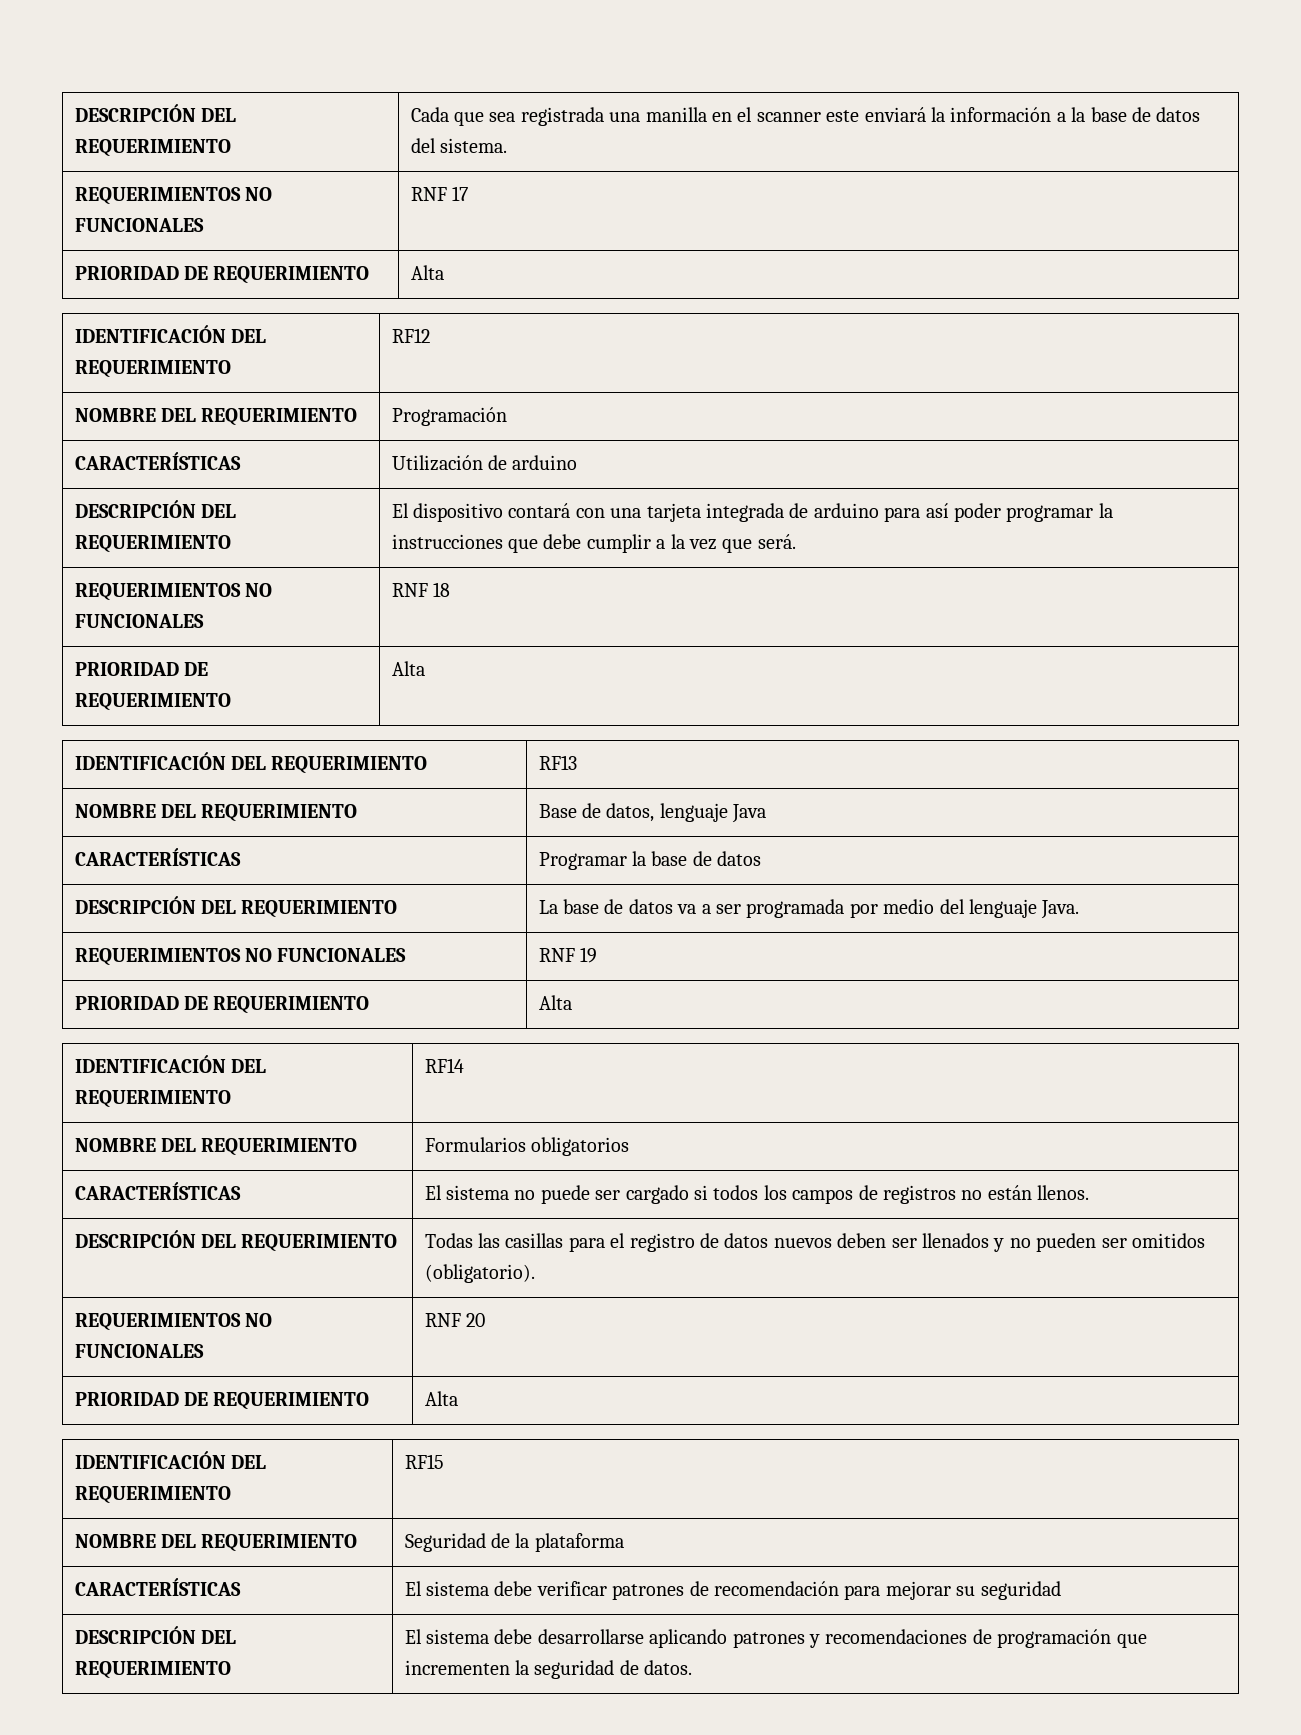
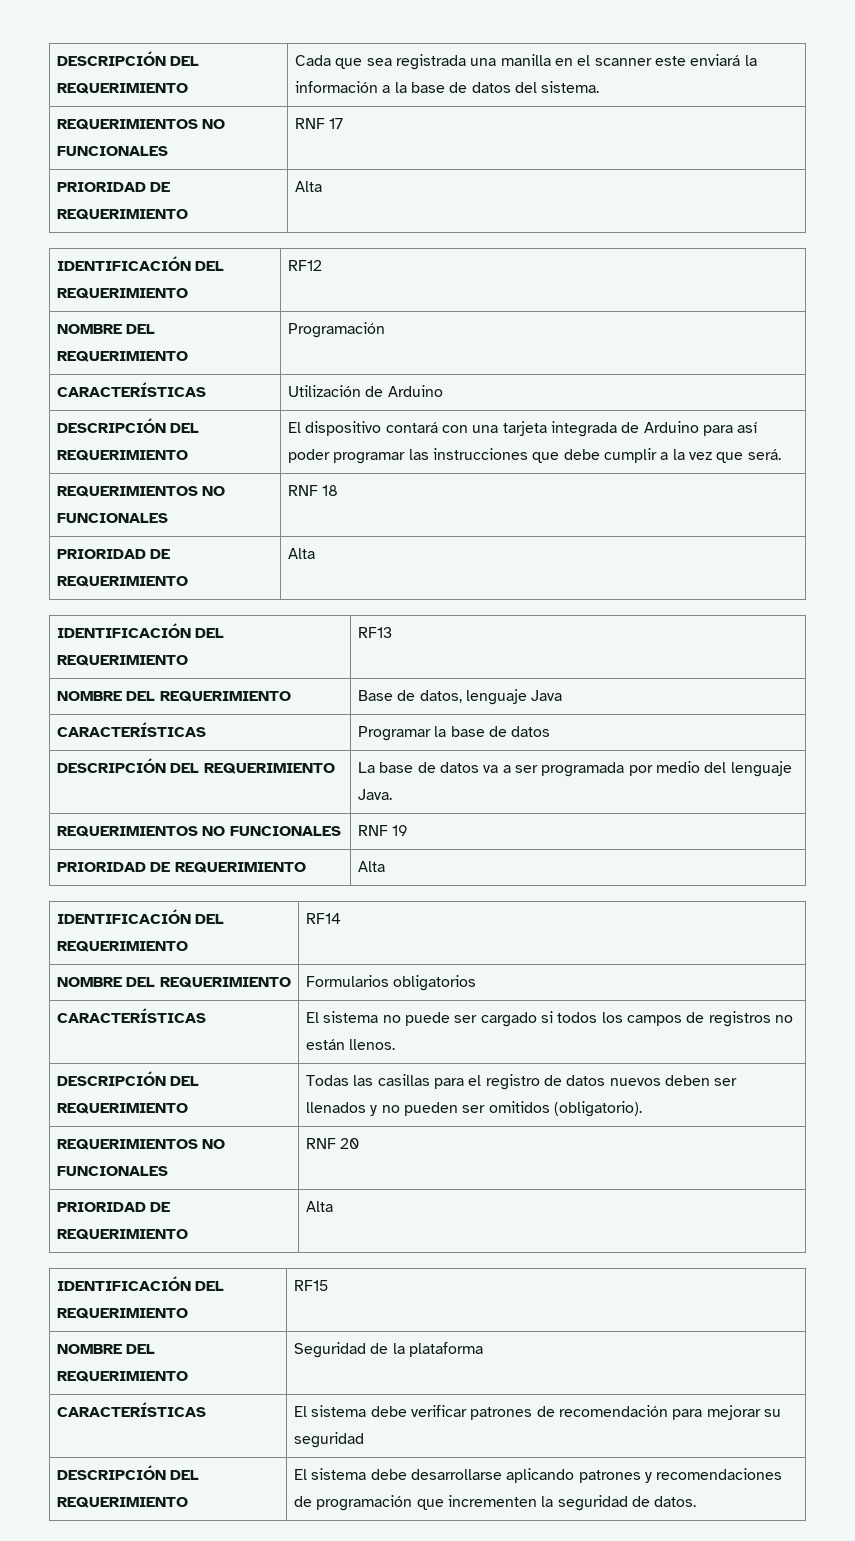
[512,455,578,470] arduino -> [387,385,443,397] Arduino
[813,503,879,518] arduino -> [643,421,699,433] Arduino
[1098,503,1113,518] la -> [408,449,429,460] las

